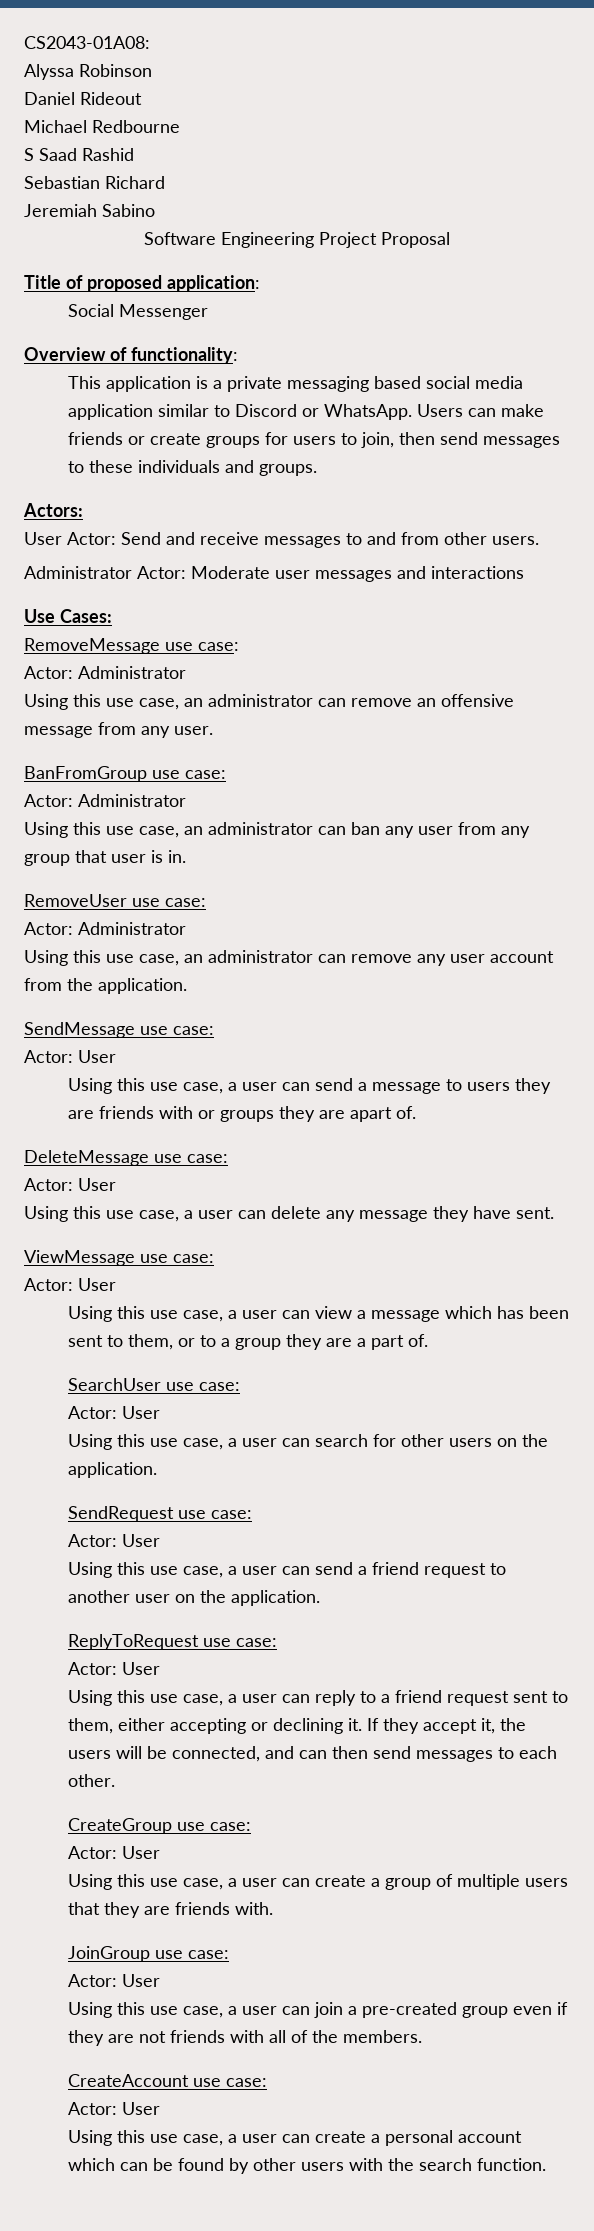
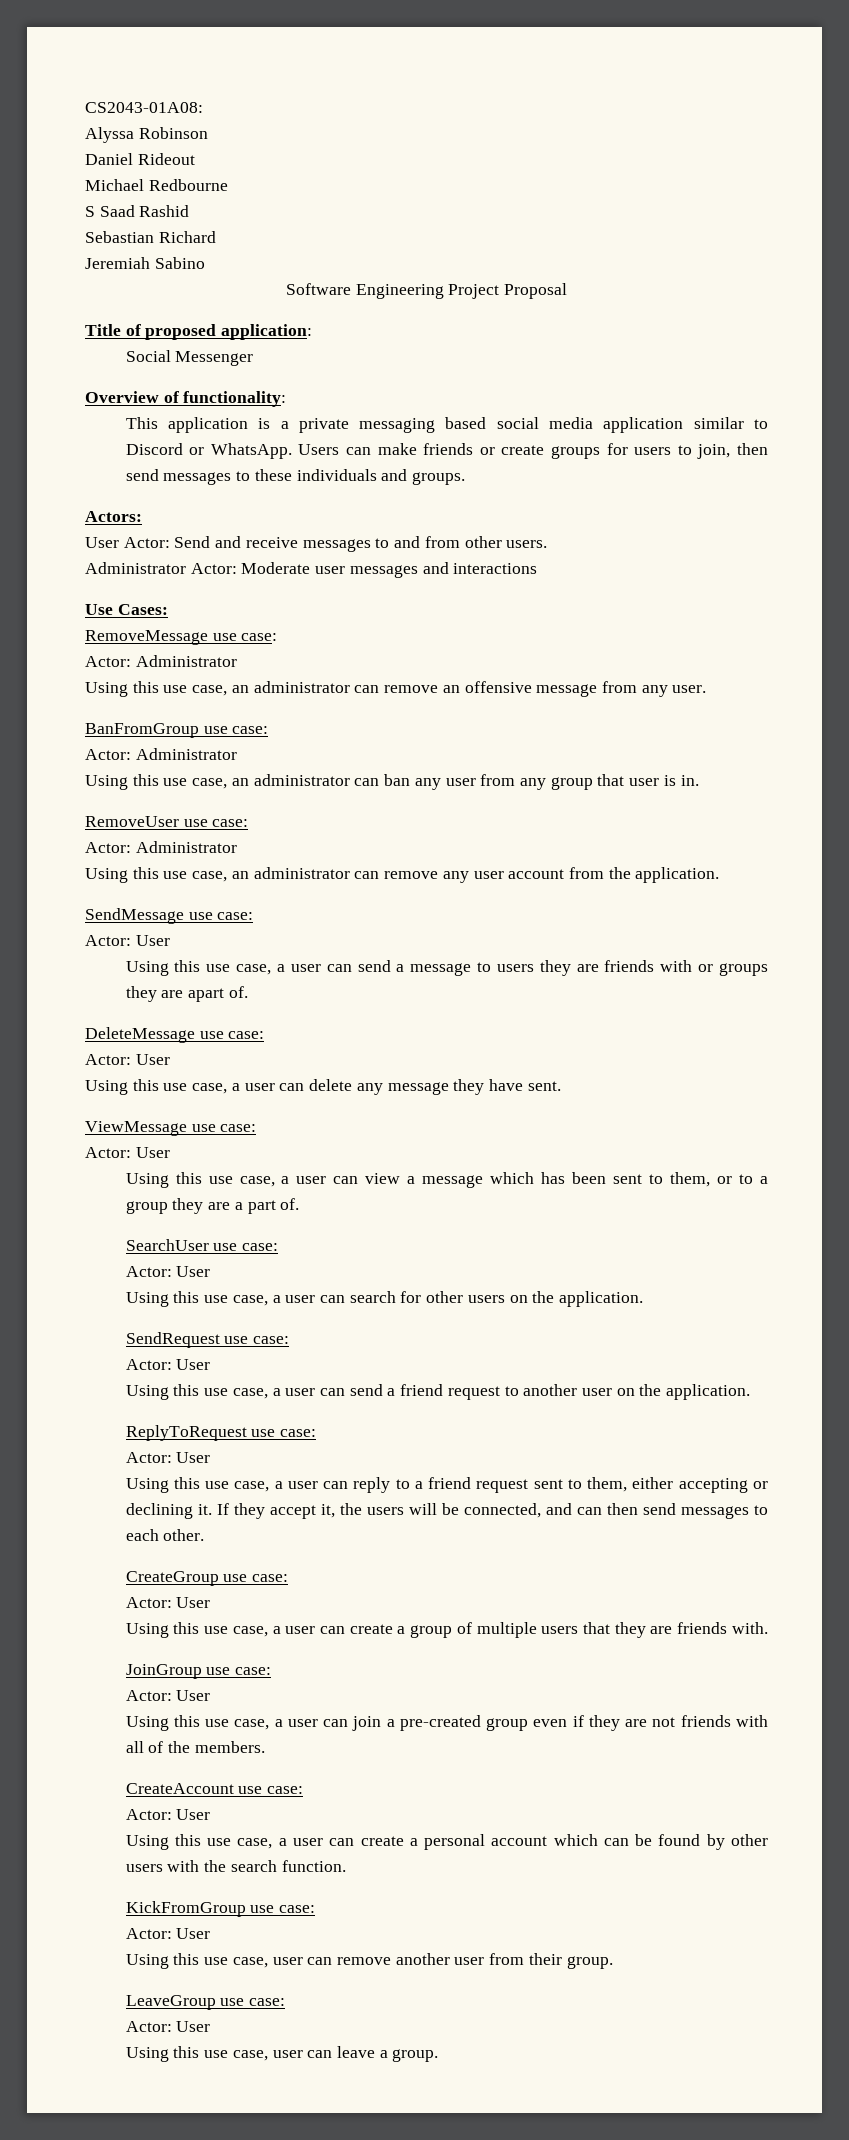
(547, 2164) none -> [125,1901,316,1917] [125,1928,211,1939] [125,1953,613,1969] [125,1995,286,2010] [125,2021,211,2032] [125,2046,439,2062] // KickFromGroup use case: // Actor: User // Using this use case, user can remove another user from their group. // LeaveGroup use case: // Actor: User // Using this use case, user can leave a group.

